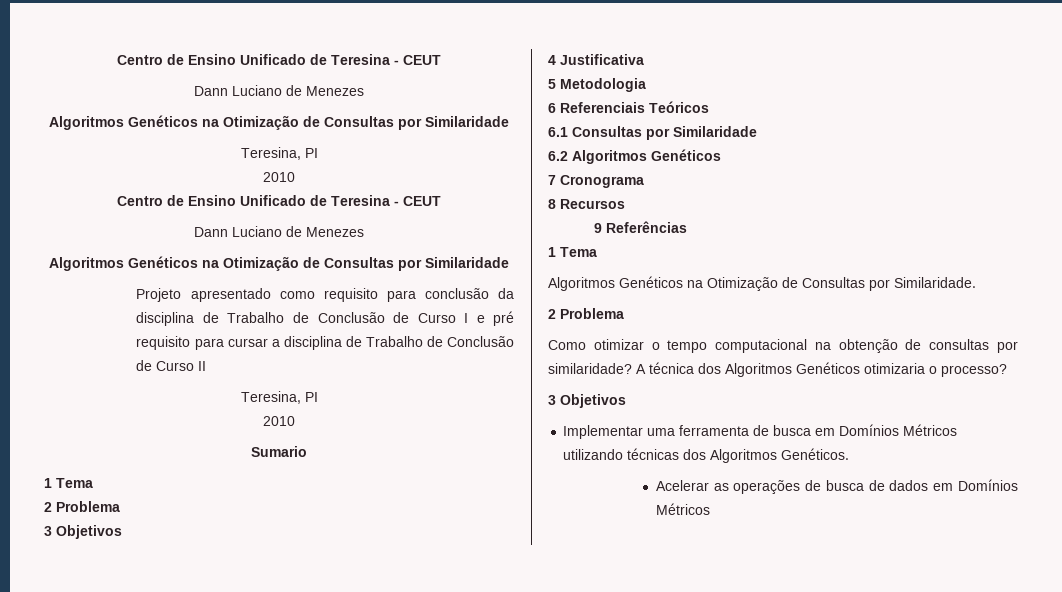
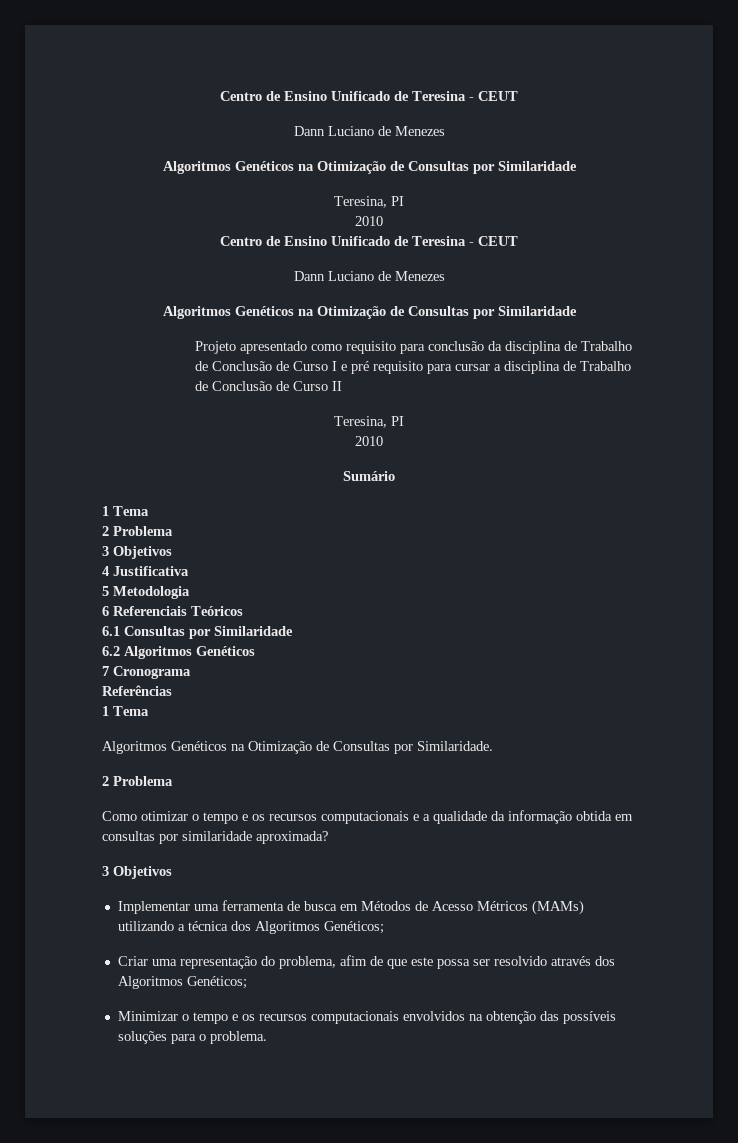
[251,446,307,457] Sumario -> [343,471,395,481] Sumário
[548,199,625,209] [594,223,603,233] 8 Recursos // 9 -> (191, 672) none
[715,339,1018,353] [548,362,1007,377] computacional na obtenção de consultas por similaridade? A técnica dos Algoritmos Genéticos otimizaria o processo? -> [242,810,633,824] [102,831,328,844] e os recursos computacionais e a qualidade da informação obtida em consultas por similaridade aproximada?
[839,424,958,436] [563,448,850,463] [655,479,1018,494] [655,503,710,515] Domínios Métricos utilizando técnicas dos Algoritmos Genéticos. // Acelerar as operações de busca de dados em Domínios Métricos -> [360,900,584,915] [117,921,384,934] [117,955,615,969] [117,976,247,989] [117,1011,616,1024] [117,1031,267,1044] Métodos de Acesso Métricos (MAMs) utilizando a técnica dos Algoritmos Genéticos; // Criar uma representação do problema, afim de que este possa ser resolvido através dos Algoritmos Genéticos; // Minimizar o tempo e os recursos computacionais envolvidos na obtenção das possíveis soluções para o problema.

